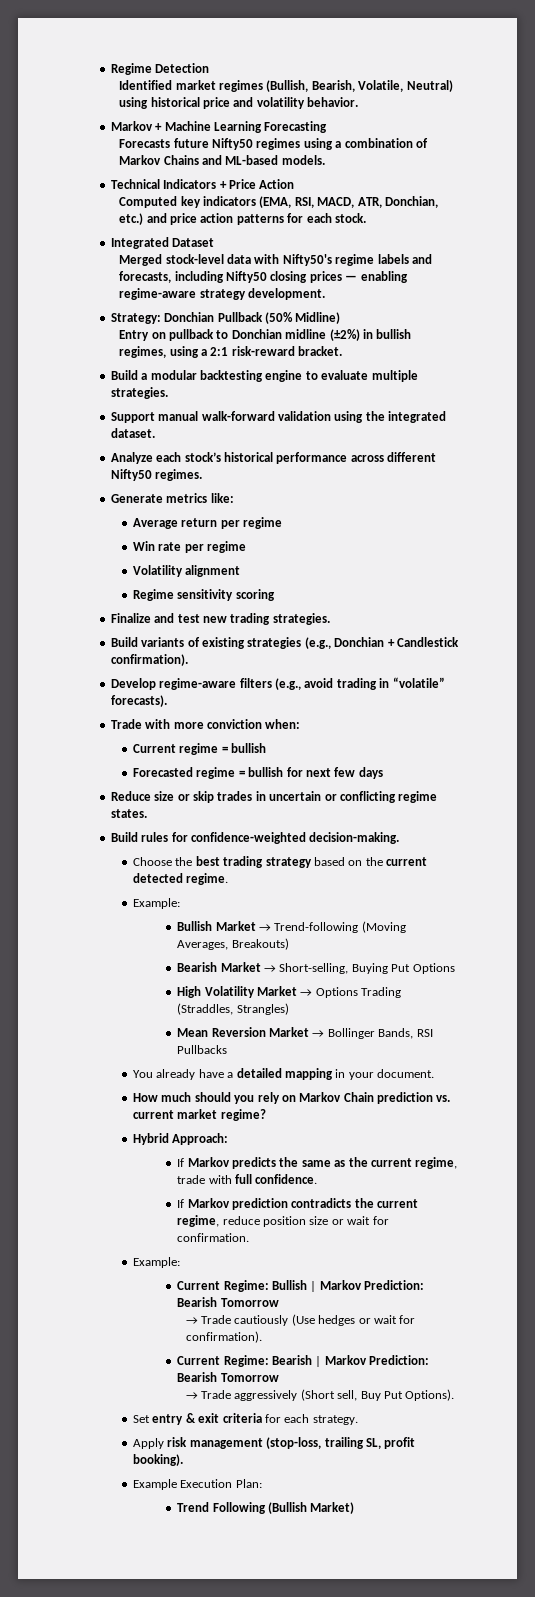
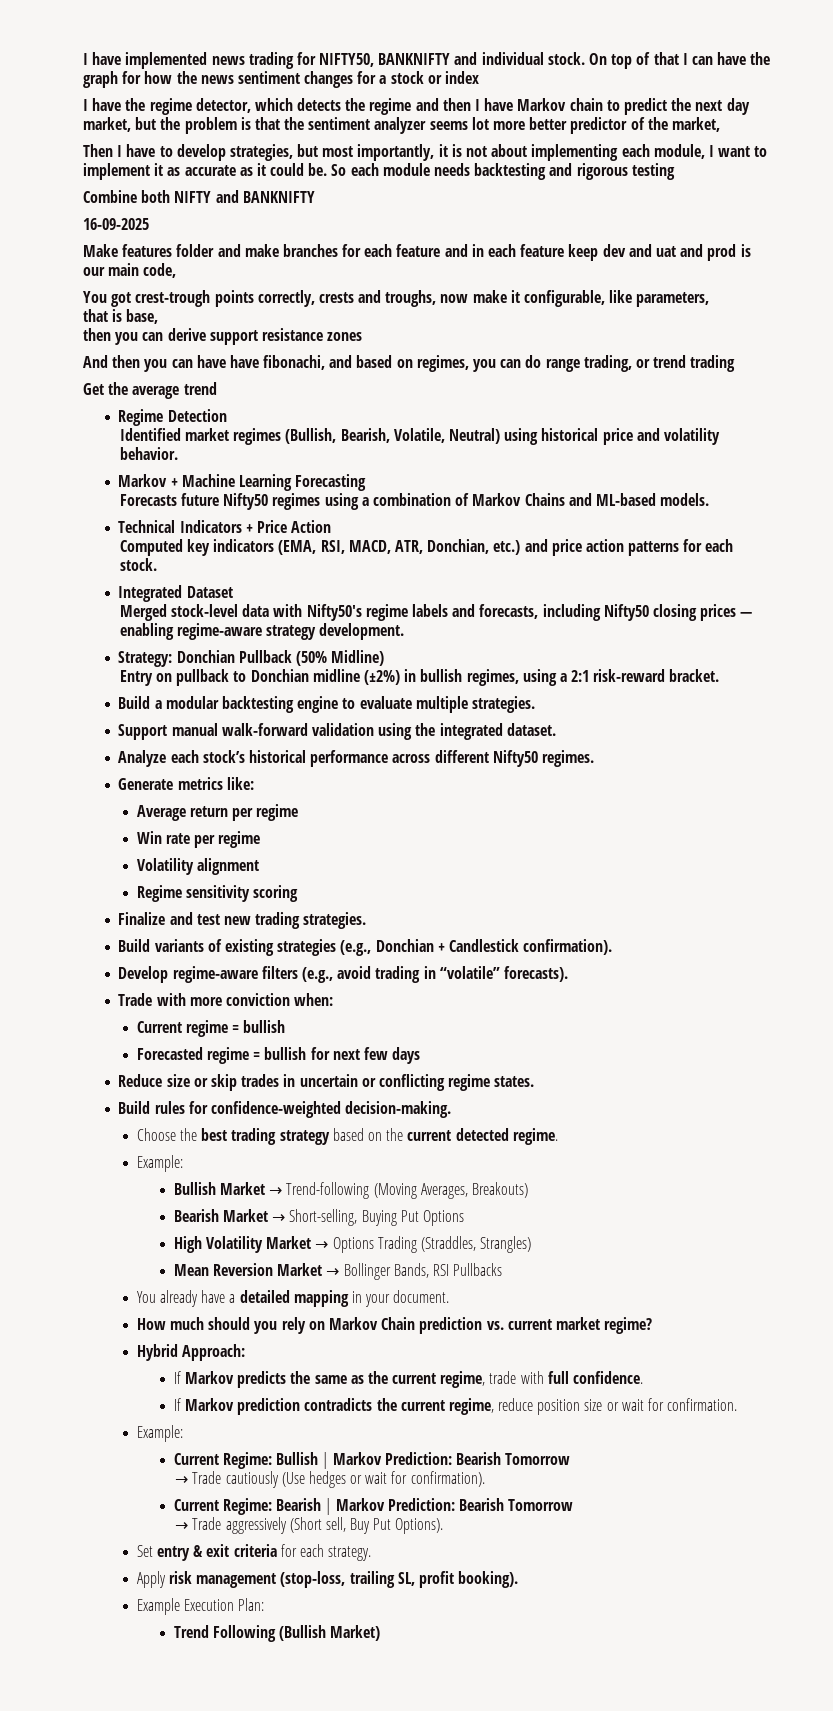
(110, 69) none -> [83,52,771,69] [83,71,480,88] [83,98,750,115] [83,117,720,134] [83,144,768,161] [83,163,675,180] [83,190,315,203] [83,218,149,230] [83,244,751,261] [83,263,177,278] [83,290,710,307] [83,309,159,324] [83,328,363,345] [83,355,736,372] [83,382,217,399] I have implemented news trading for NIFTY50, BANKNIFTY and individual stock. On top of that I can have the graph for how the news sentiment changes for a stock or index // I have the regime detector, which detects the regime and then I have Markov chain to predict the next day market, but the problem is that the sentiment analyzer seems lot more better predictor of the market, // Then I have to develop strategies, but most importantly, it is not about implementing each module, I want to implement it as accurate as it could be. So each module needs backtesting and rigorous testing // Combine both NIFTY and BANKNIFTY // 16-09-2025 // Make features folder and make branches for each feature and in each feature keep dev and uat and prod is our main code, // You got crest-trough points correctly, crests and troughs, now make it configurable, like parameters, // that is base, // then you can derive support resistance zones // And then you can have have fibonachi, and based on regimes, you can do range trading, or trend trading // Get the average trend //

